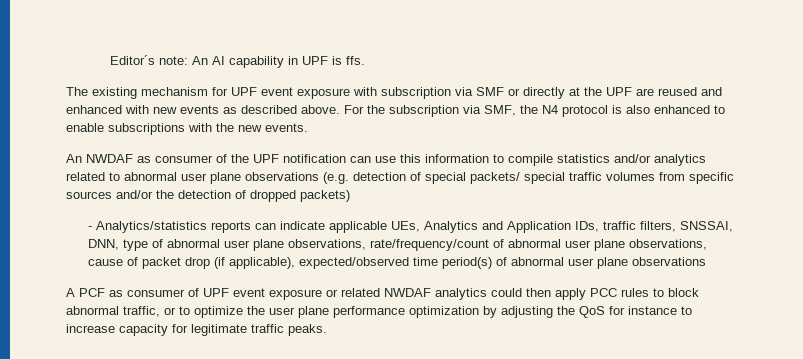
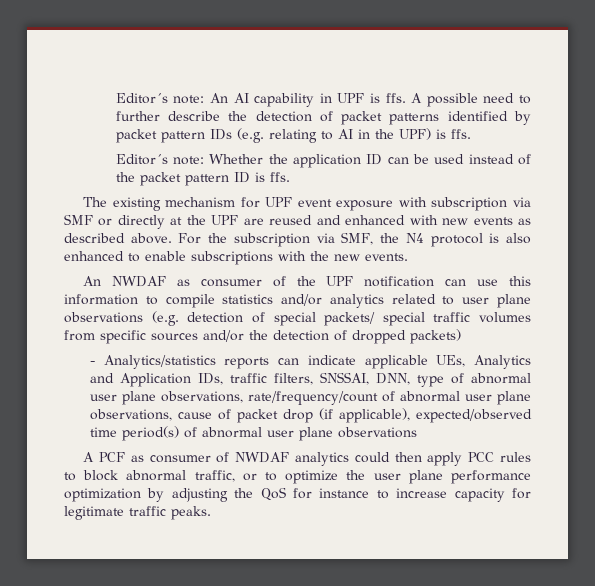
(365, 60) none -> [411,93,531,107] [115,111,531,125] [115,128,471,143] [115,154,531,168] [115,172,290,186] A possible need to further describe the detection of packet patterns identified by packet pattern IDs (e.g. relating to AI in the UPF) is ffs. // Editor´s note: Whether the application ID can be used instead of the packet pattern ID is ffs.
[124,172,177,181] abnormal -> (455, 300) none
[203,288,380,300] UPF event exposure or related -> (230, 457) none

